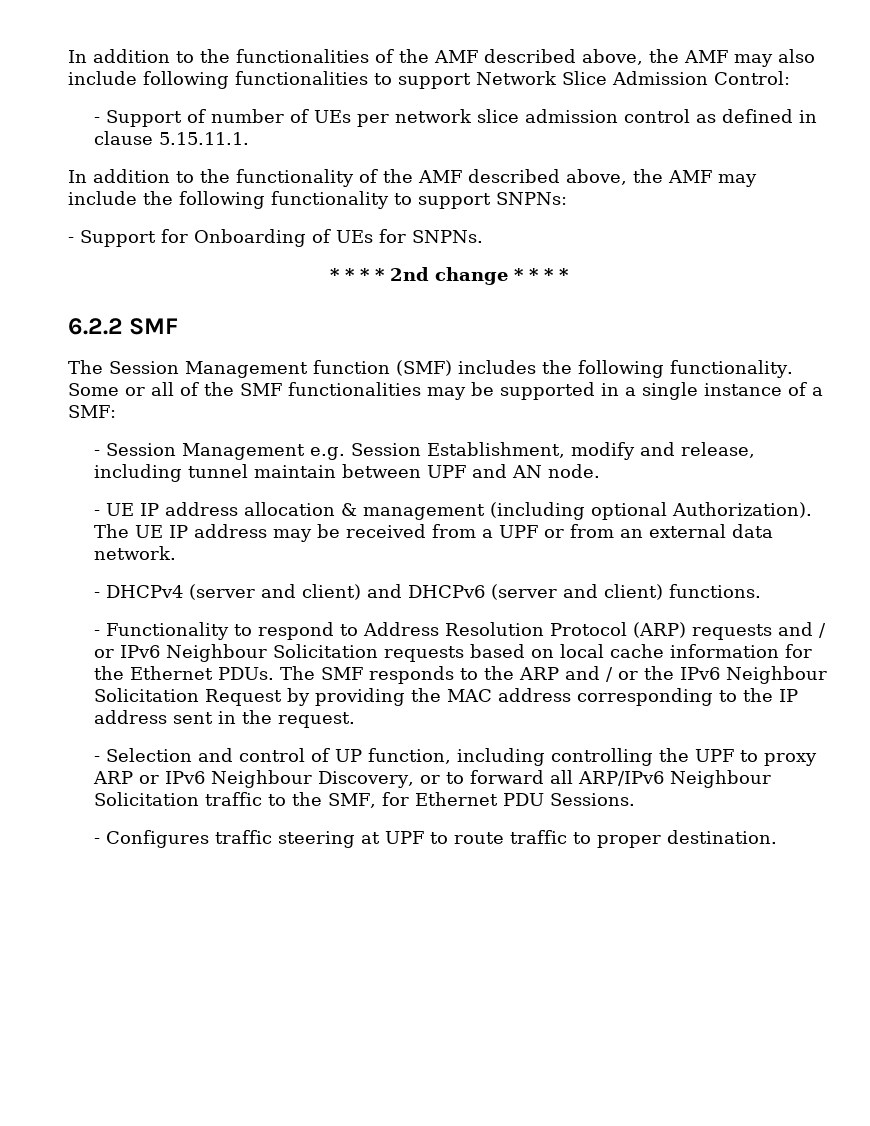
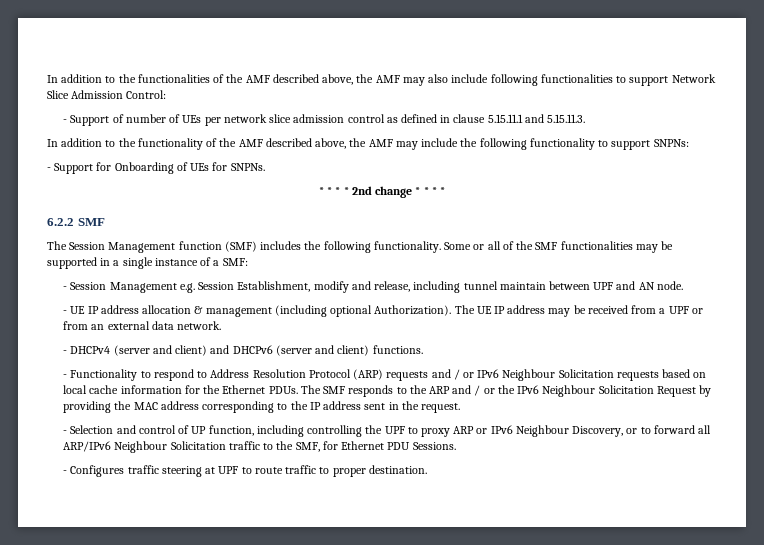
[159,132,250,145] 5.15.11.1. -> [487,114,586,123] 5.15.11.1 and 5.15.11.3.

